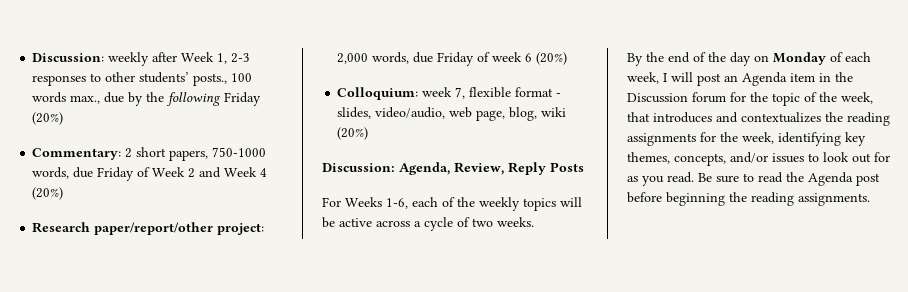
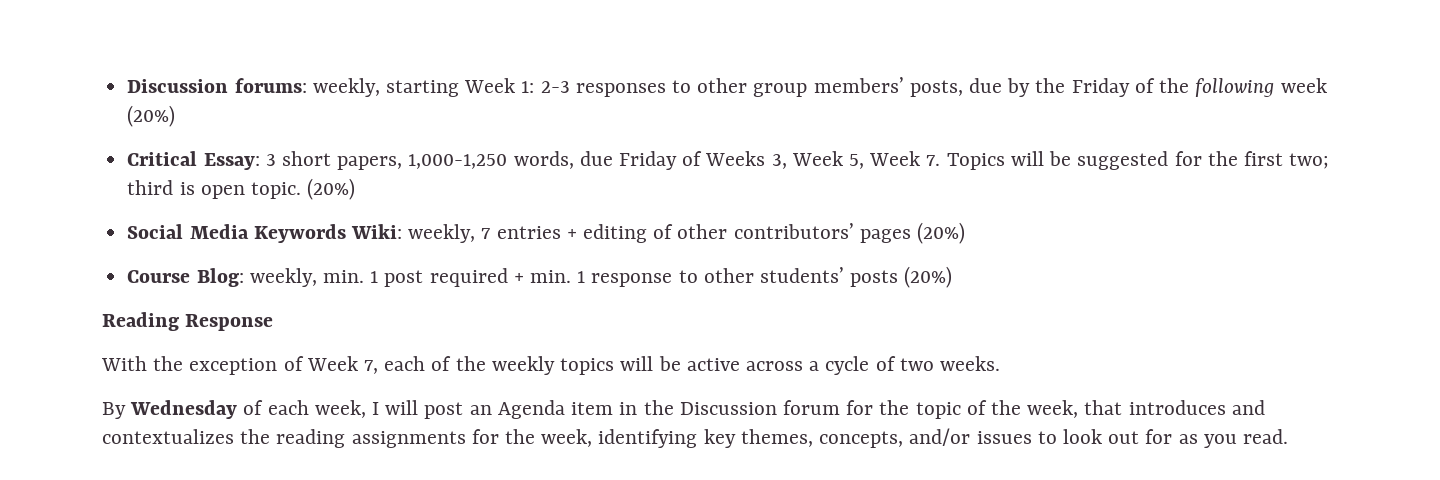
[32,52,251,66] [32,72,253,86] [32,92,262,106] [32,112,64,125] [32,148,133,160] Discussion: weekly after Week 1, 2-3 responses to other students’ posts., 100 words max., due by the following Friday (20%) // Commentary: 2 -> [127,77,1327,97] [127,105,176,127] [127,151,276,170] Discussion forums: weekly, starting Week 1: 2-3 responses to other group members’ posts, due by the Friday of the following week (20%) // Critical Essay: 3
[212,147,267,157] [32,167,268,181] [32,187,64,200] [32,222,265,235] [337,52,568,66] [337,87,562,100] [337,107,567,121] [337,127,369,140] [322,162,584,175] [322,197,408,209] 750-1000 words, due Friday of Week 2 and Week 4 (20%) // Research paper/report/other project: 2,000 words, due Friday of week 6 (20%) // Colloquium: week 7, flexible format - slides, video/audio, web page, blog, wiki (20%) // Discussion: Agenda, Review, Reply Posts // For Weeks 1-6, -> [408,151,1330,170] [127,178,356,200] [127,222,966,244] [127,266,953,288] [102,312,274,331] [101,356,379,375] 1,000-1,250 words, due Friday of Weeks 3, Week 5, Week 7. Topics will be suggested for the first two; third is open topic. (20%) // Social Media Keywords Wiki: weekly, 7 entries + editing of other contributors’ pages (20%) // Course Blog: weekly, min. 1 post required + min. 1 response to other students’ posts (20%) // Reading Response // With the exception of Week 7,
[646,52,826,66] the end of the day on Monday -> [130,400,238,419] Wednesday
[698,172,880,186] [627,192,870,206] Be sure to read the Agenda post before beginning the reading assignments. -> (1288, 436) none

